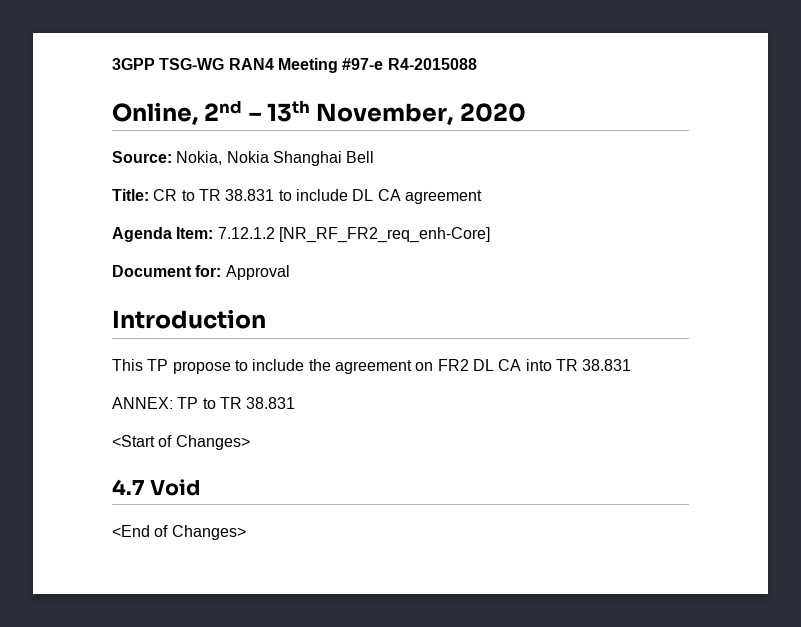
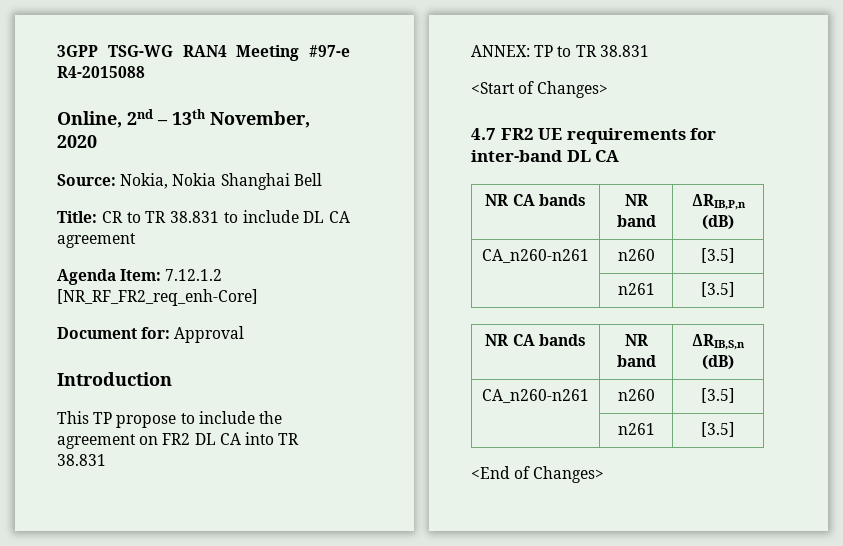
[149,479,200,496] Void -> [500,128,717,144] [471,150,620,162] [485,194,586,206] [624,194,649,206] [616,215,656,227] [691,194,746,210] [702,215,734,230] [482,249,589,263] [617,249,655,261] [701,248,735,263] [617,283,655,295] [701,282,735,297] [485,334,586,346] [624,334,649,346] [616,355,656,367] [692,334,745,350] [702,355,734,370] [482,389,589,403] [617,389,655,401] [701,388,735,403] [617,423,655,435] [701,422,735,437] FR2 UE requirements for inter-band DL CA // NR CA bands | NR band | ΔRIB,P,n (dB) // CA_n260-n261 | n260 | [3.5] // | n261 | [3.5] // NR CA bands | NR band | ΔRIB,S,n (dB) // CA_n260-n261 | n260 | [3.5] // | n261 | [3.5]

